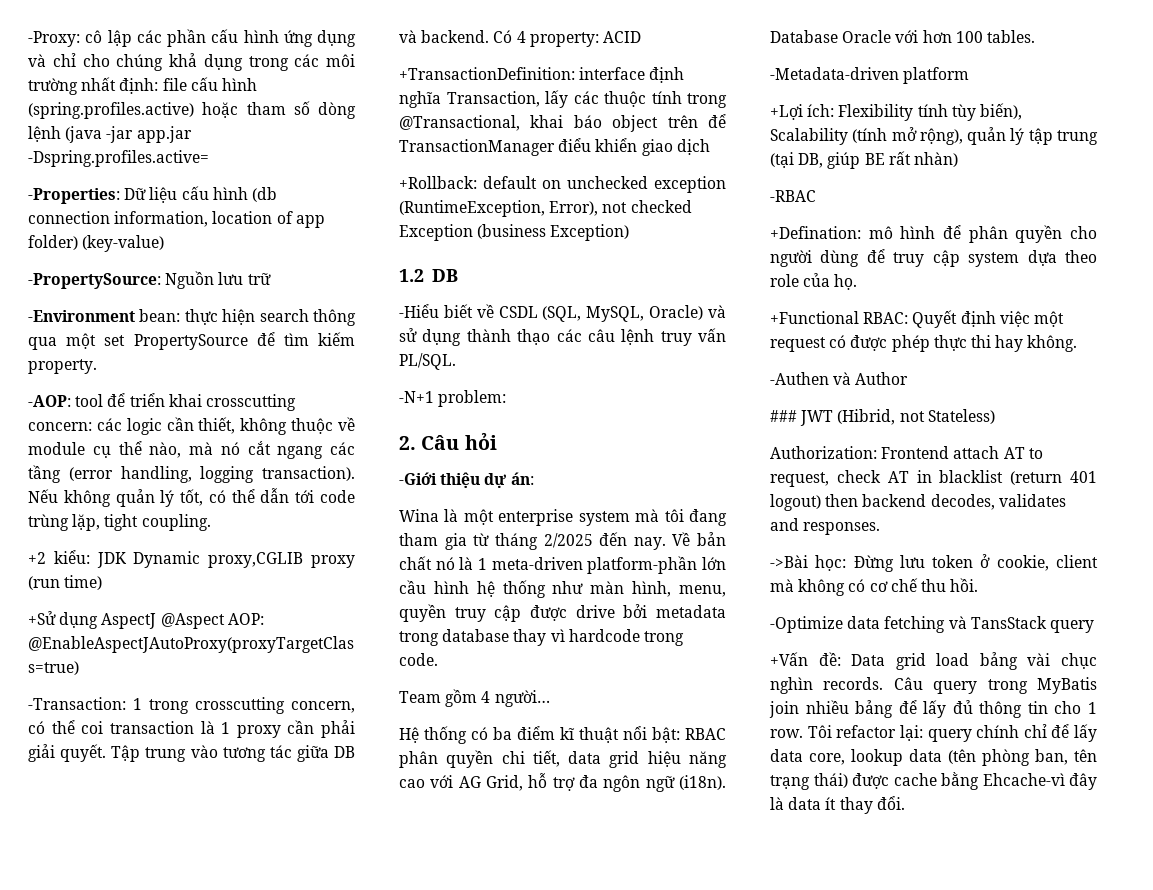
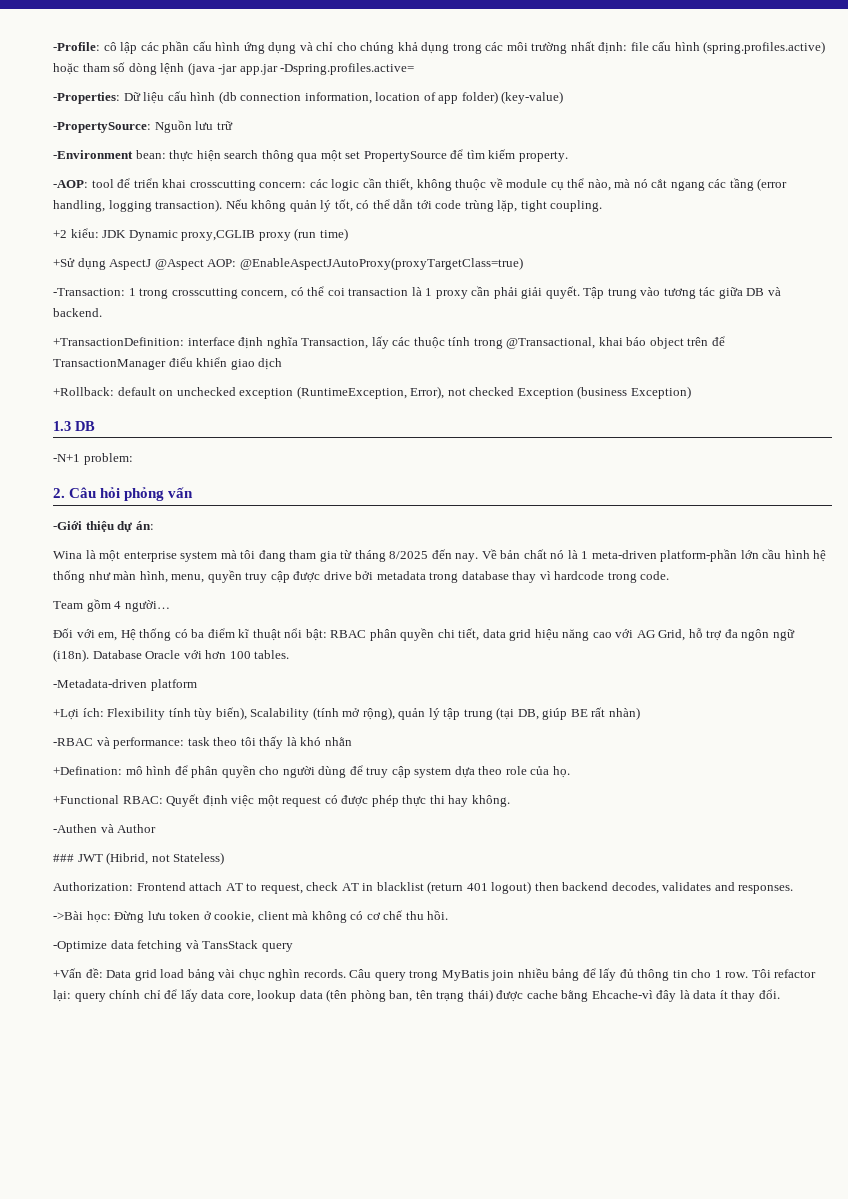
[28,31,80,47] -Proxy: -> [53,42,100,51] -Profile:
[493,30,641,47] Có 4 property: ACID -> (102, 312) none
[399,269,458,282] [399,304,726,322] [399,328,726,346] [399,353,456,370] 1.2 DB // -Hiểu biết về CSDL (SQL, MySQL, Oracle) và sử dụng thành thạo các câu lệnh truy vấn PL/SQL. -> [53,421,95,431] 1.3 DB
(497, 441) none -> [124,487,194,501] phỏng vấn
[543,533,593,548] 2/2025 -> [389,551,429,559] 8/2025
(550, 698) none -> [53,628,118,641] Đối với em,
(816, 196) none -> [96,736,352,749] và performance: task theo tôi thấy là khó nhằn

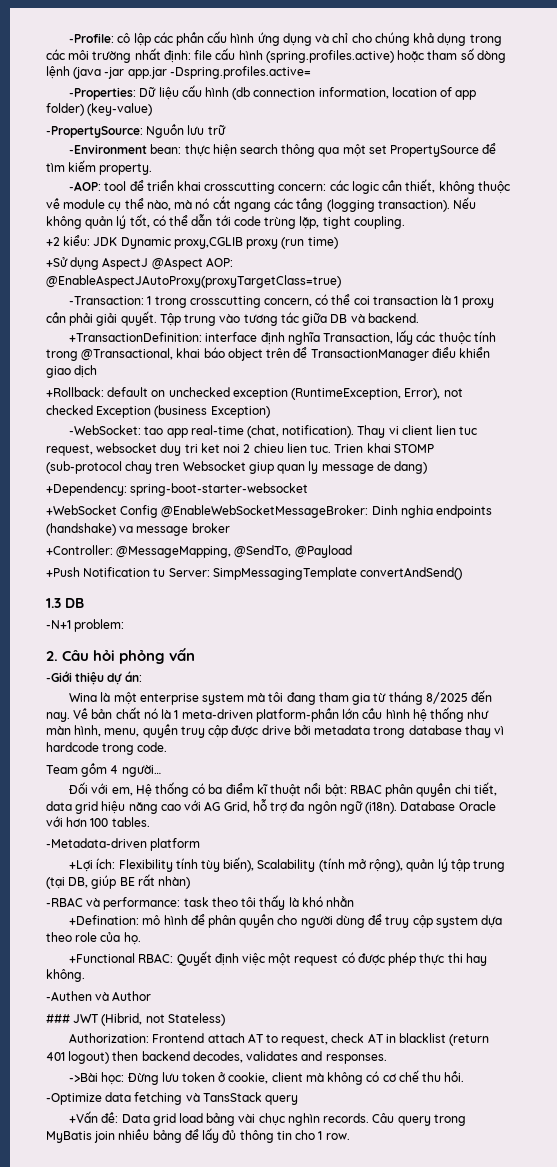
[757,178,788,191] [53,200,152,212] (error handling, logging -> [326,199,375,212] (logging
(691, 392) none -> [69,425,478,438] [46,443,434,456] [46,461,428,474] [46,483,309,496] [46,505,493,518] [46,523,230,536] [46,545,352,558] [46,567,463,580] // -WebSocket: tao app real-time (chat, notification). Thay vi client lien tuc request, websocket duy tri ket noi 2 chieu lien tuc. Trien khai STOMP (sub-protocol chay tren Websocket giup quan ly message de dang) // +Dependency: spring-boot-starter-websocket // +WebSocket Config @EnableWebSocketMessageBroker: Dinh nghia endpoints (handshake) va message broker // +Controller: @MessageMapping, @SendTo, @Payload // +Push Notification tu Server: SimpMessagingTemplate convertAndSend()
[751,969,817,978] [53,989,780,1002] Tôi refactor lại: query chính chỉ để lấy data core, lookup data (tên phòng ban, tên trạng thái) được cache bằng Ehcache-vì đây là data ít thay đổi. -> (350, 1136) none

